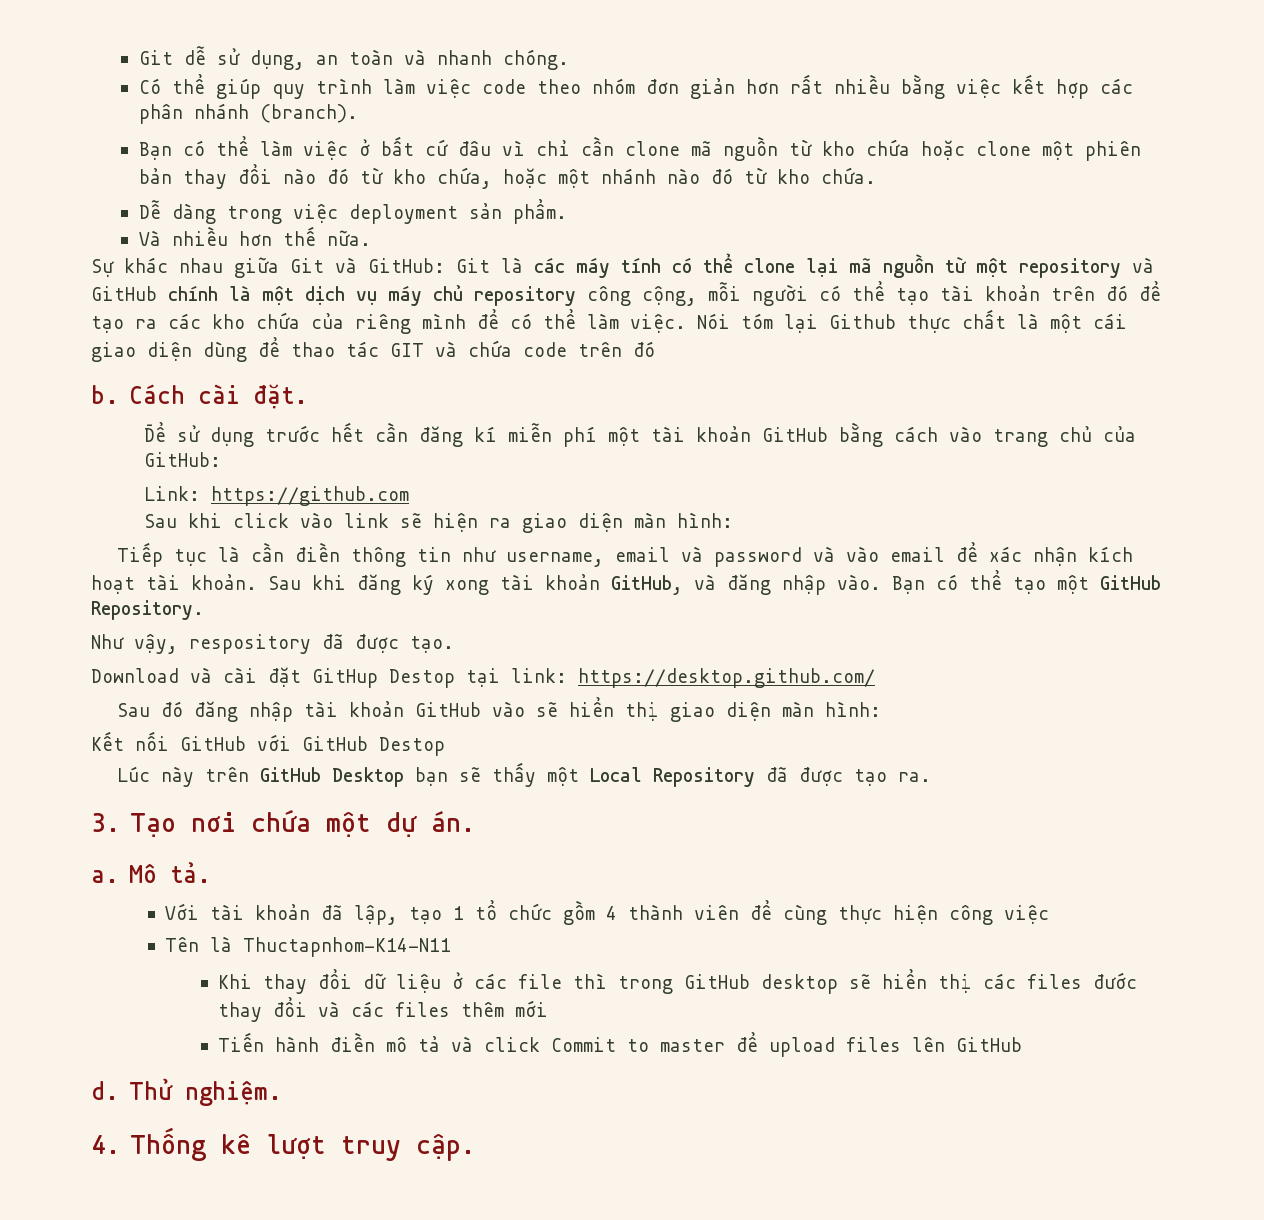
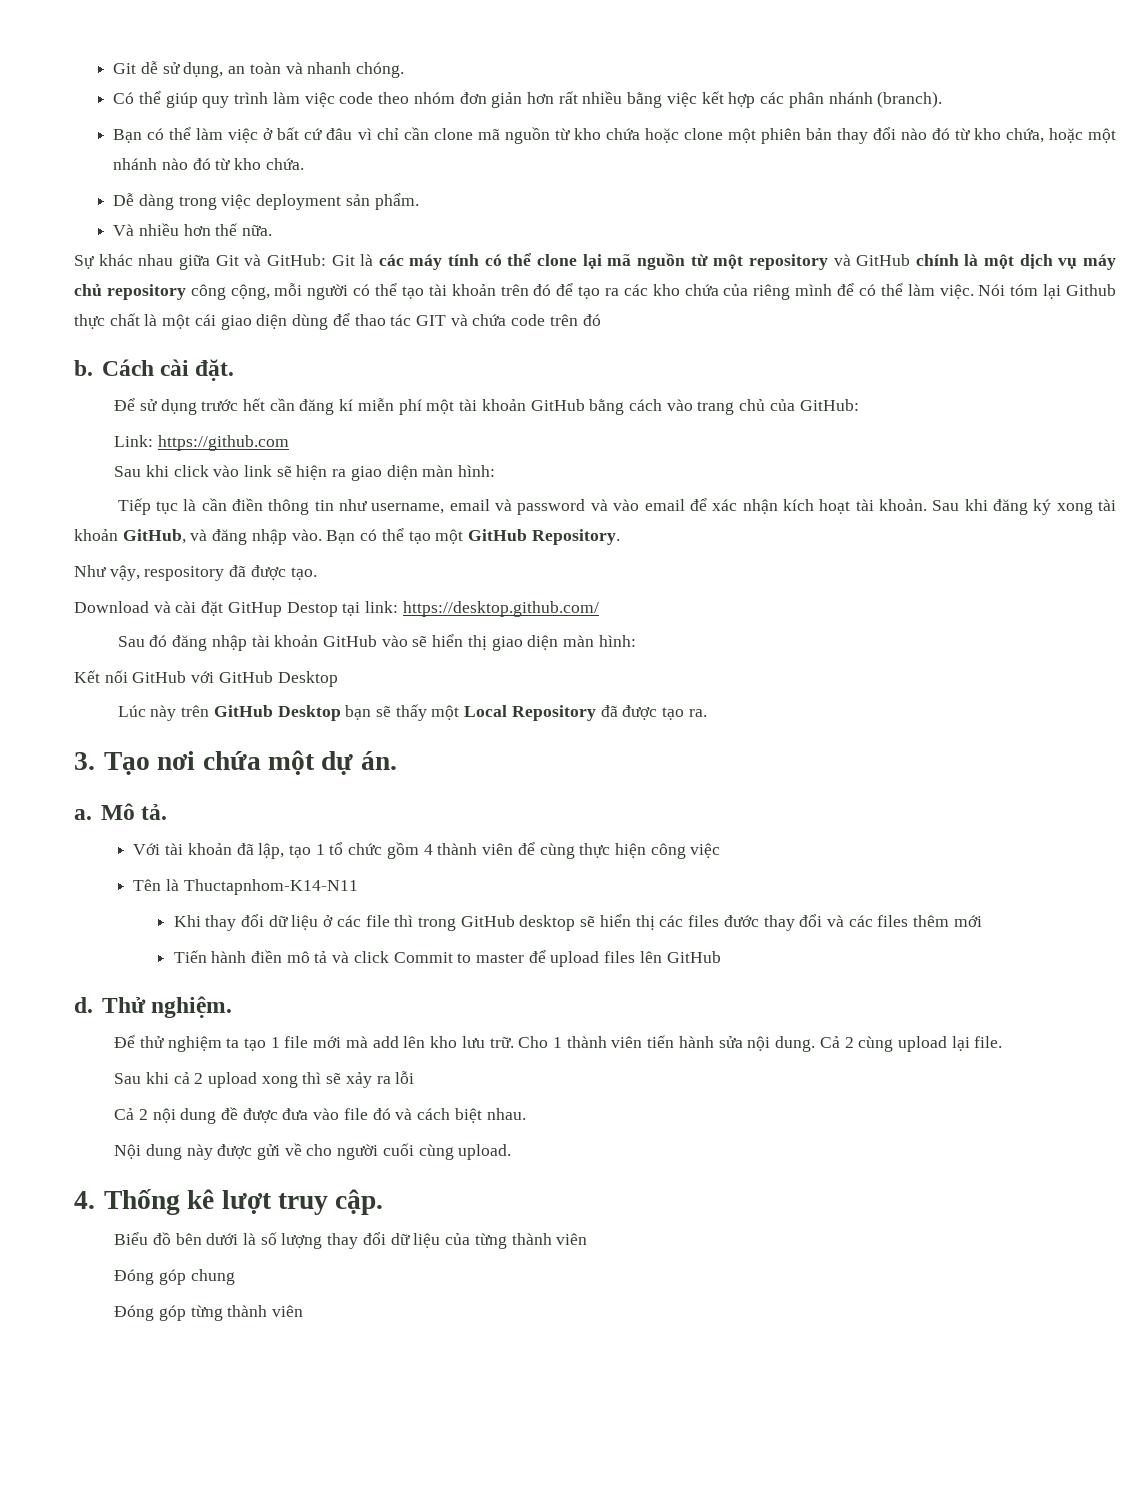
[379,737,445,756] Destop -> [277,671,338,687] Desktop
(282, 1093) none -> [114,1035,1003,1052] [114,1071,415,1088] [114,1107,526,1124] [114,1143,512,1160] // Để thử nghiệm ta tạo 1 file mới mà add lên kho lưu trữ. Cho 1 thành viên tiến hành sửa nội dung. Cả 2 cùng upload lại file. // Sau khi cả 2 upload xong thì sẽ xảy ra lỗi // Cả 2 nội dung đề được đưa vào file đó và cách biệt nhau. // Nội dung này được gửi về cho người cuối cùng upload.
(475, 1147) none -> [114,1232,588,1249] [114,1269,235,1285] [114,1305,304,1321] // Biểu đồ bên dưới là số lượng thay đổi dữ liệu của từng thành viên // Đóng góp chung // Đóng góp từng thành viên

